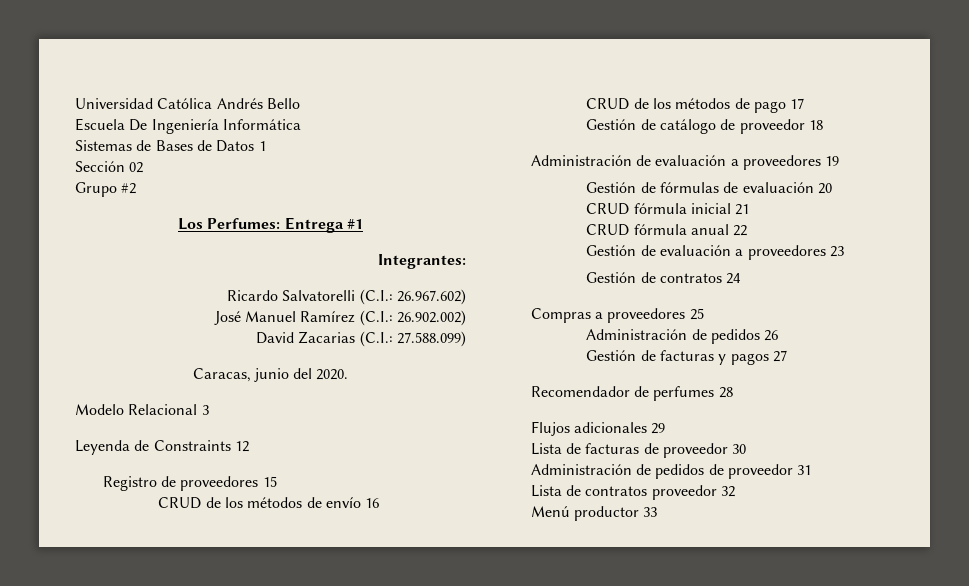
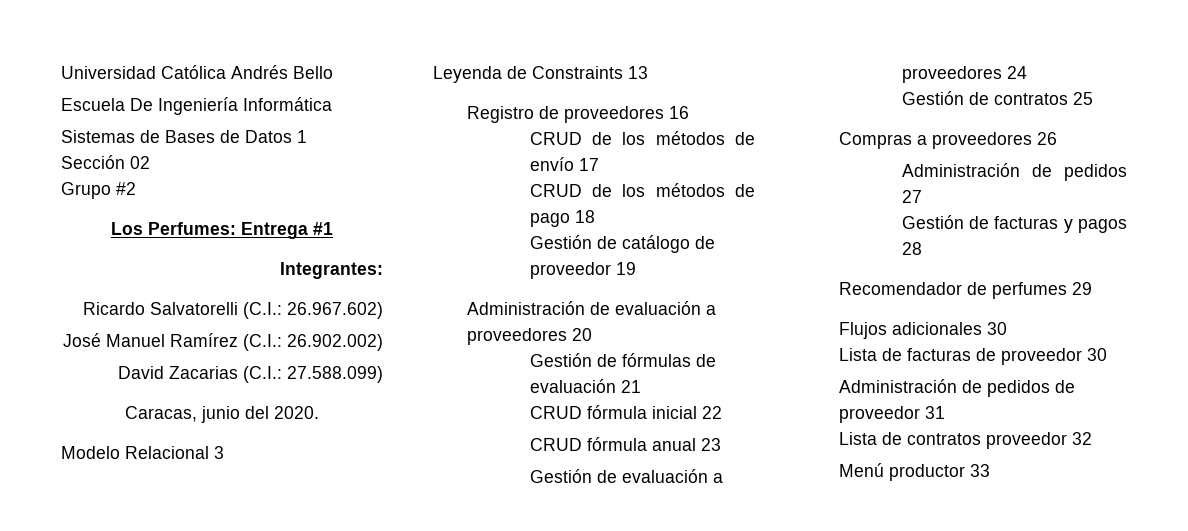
[234,441,249,452] 12 -> [628,66,648,79] 13
[262,476,277,487] 15 -> [669,106,690,119] 16
[365,498,380,508] 16 -> [578,158,599,171] 17
[790,98,805,109] 17 -> [574,210,595,223] 18
[808,120,823,130] 18 -> [615,262,636,275] 19
[825,156,840,166] 19 -> [572,328,593,341] 20
[817,183,832,194] 20 -> [620,380,641,393] 21
[735,204,750,215] 21 -> [701,406,722,419] 22
[733,225,748,236] 22 -> [700,438,721,451] 23
[829,246,844,257] 23 -> [1006,66,1027,79] 24
[726,273,742,284] 24 -> [1072,92,1093,105] 25
[689,308,704,320] [586,329,779,344] 25 // Administración de pedidos 26 -> [1037,132,1058,145] [901,163,1127,181] [901,190,922,203] 26 // Administración de pedidos 27
[772,350,787,362] 27 -> [901,242,922,255] 28
[718,387,733,398] 28 -> [1072,282,1093,295] 29
[651,423,666,434] 29 -> [987,322,1008,335] 30

